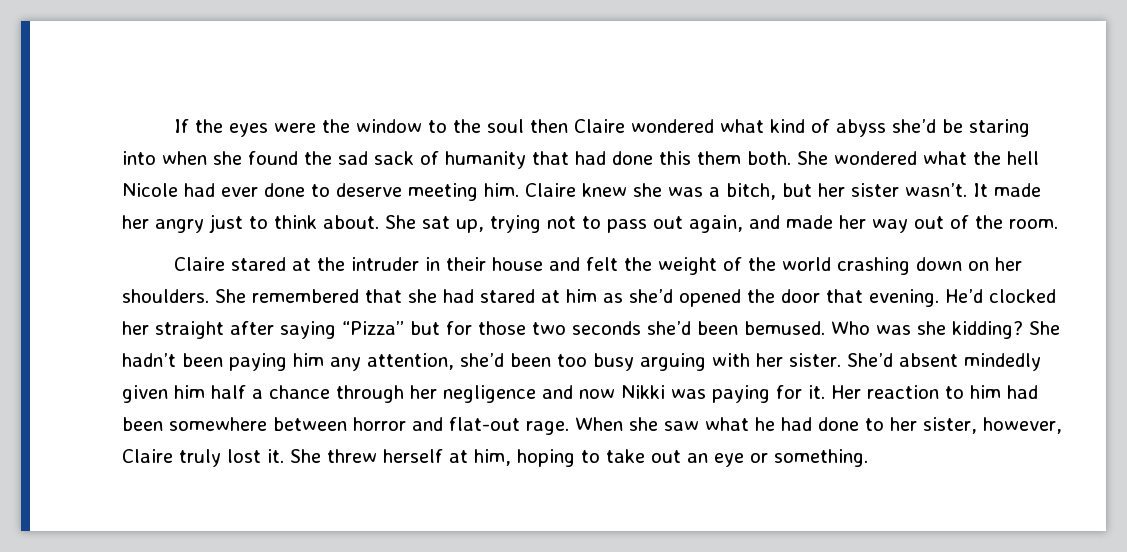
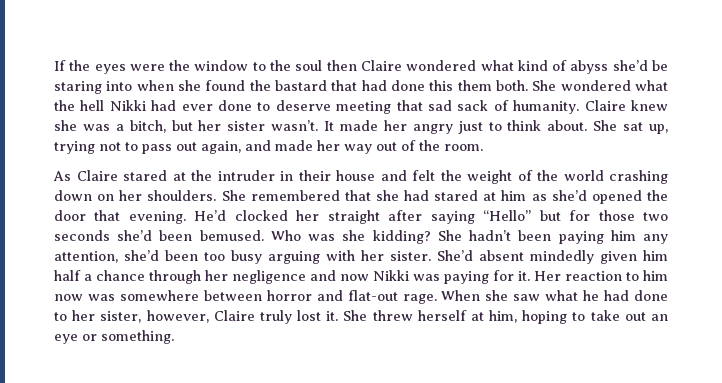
[338,151,526,169] sad sack of humanity -> [275,80,327,91] bastard
[122,183,178,197] Nicole -> [109,100,146,111] Nikki
[484,183,519,197] him. -> [396,100,580,114] that sad sack of humanity.
(1058, 224) none -> [53,171,71,181] As
[342,321,404,335] “Pizza” -> [483,210,532,221] “Hello”
[1007,385,1038,399] [122,417,163,431] had been -> [54,294,115,301] now was

